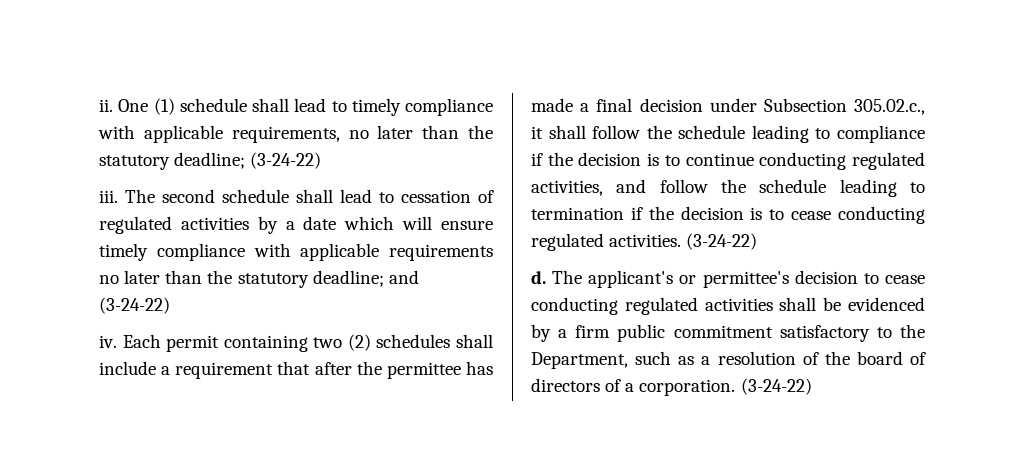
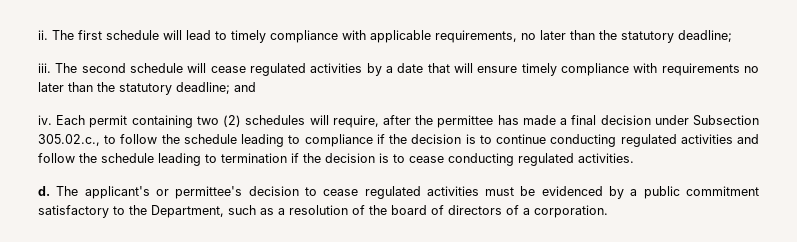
[118,98,289,115] One (1) schedule shall -> [52,30,182,40] The first schedule will
[250,152,322,169] (3-24-22) -> (732, 36) none
[296,189,494,203] shall lead to cessation of -> [187,63,246,73] will cease
[344,216,395,230] which -> [427,63,450,73] that
[300,243,380,261] applicable -> (658, 68) none
[99,297,170,314] (3-24-22) -> (256, 87) none
[455,334,493,348] [99,361,311,379] shall include a requirement that -> [309,115,379,128] will require,
[531,125,586,139] it shall -> [104,135,117,144] to
[531,180,603,196] activities, -> [680,134,733,144] activities
[686,233,758,250] (3-24-22) -> (634, 158) none
[531,297,817,315] conducting regulated activities shall -> [364,186,515,199] regulated activities must
[575,325,611,338] firm -> (638, 192) none
[740,378,812,395] (3-24-22) -> (608, 211) none

